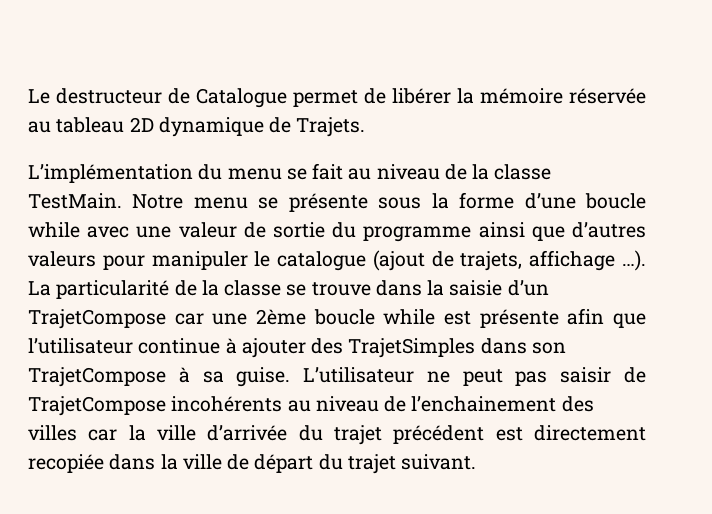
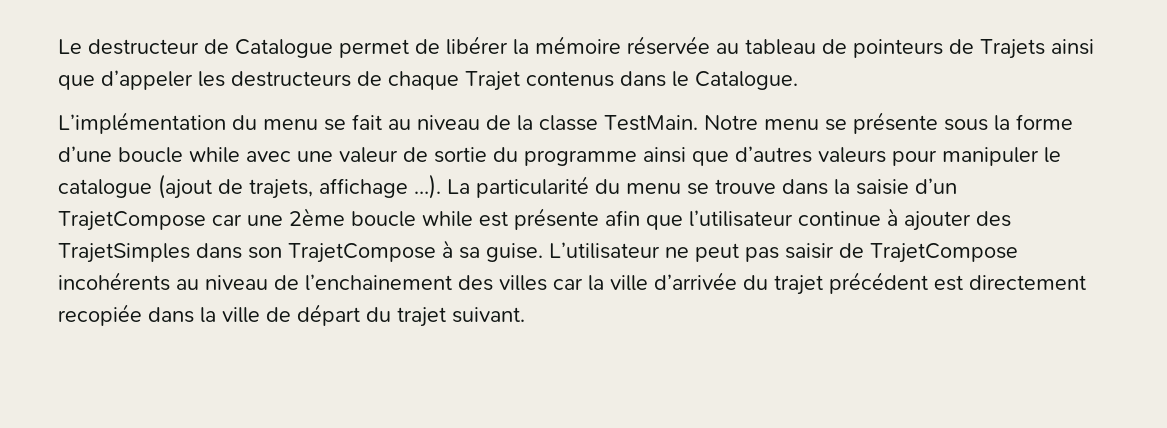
[129,117,366,137] 2D dynamique de Trajets. -> [822,39,1094,59] [58,70,798,91] de pointeurs de Trajets ainsi que d’appeler les destructeurs de chaque Trajet contenus dans le Catalogue.
[174,280,282,296] de la classe -> [595,179,681,194] du menu

